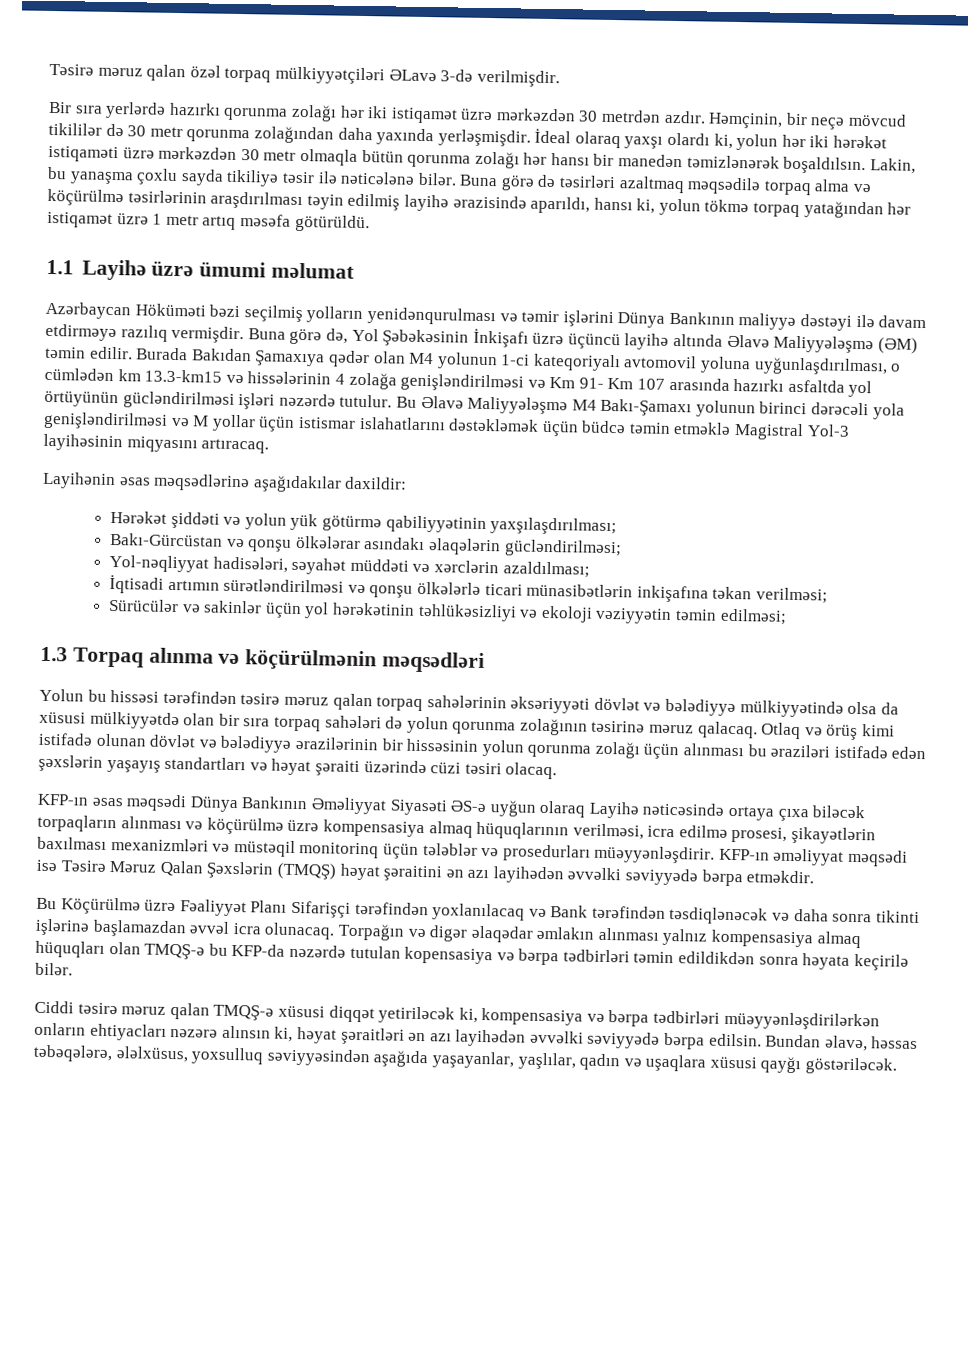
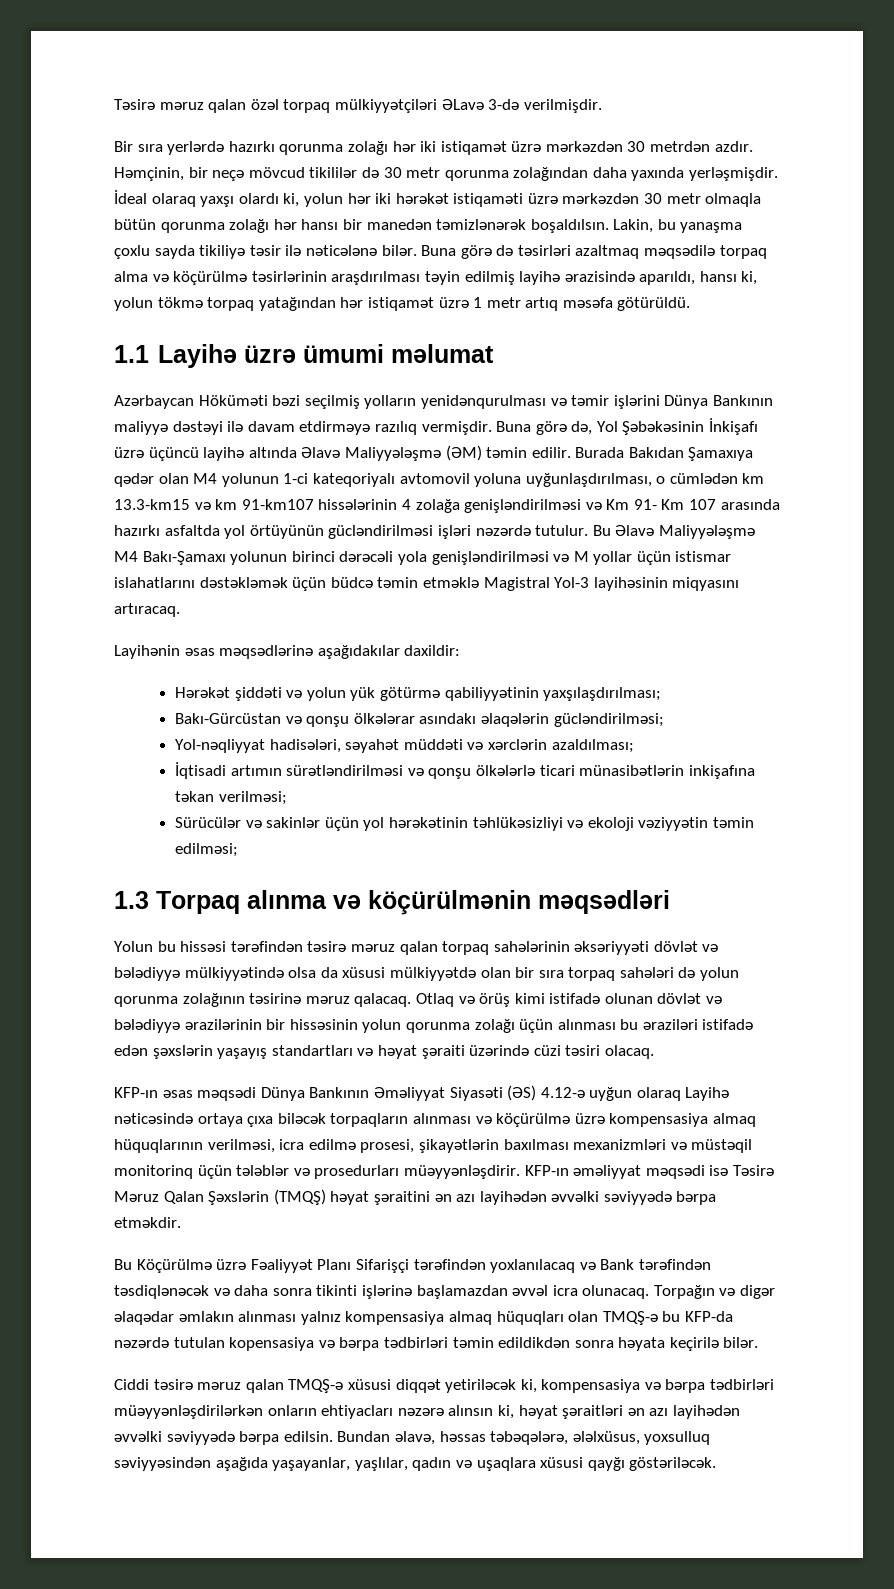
(244, 379) none -> [215,499,314,510] km 91-km107
[450,800,488,813] ƏS-ə -> [507,1085,585,1101] (ƏS) 4.12-ə

